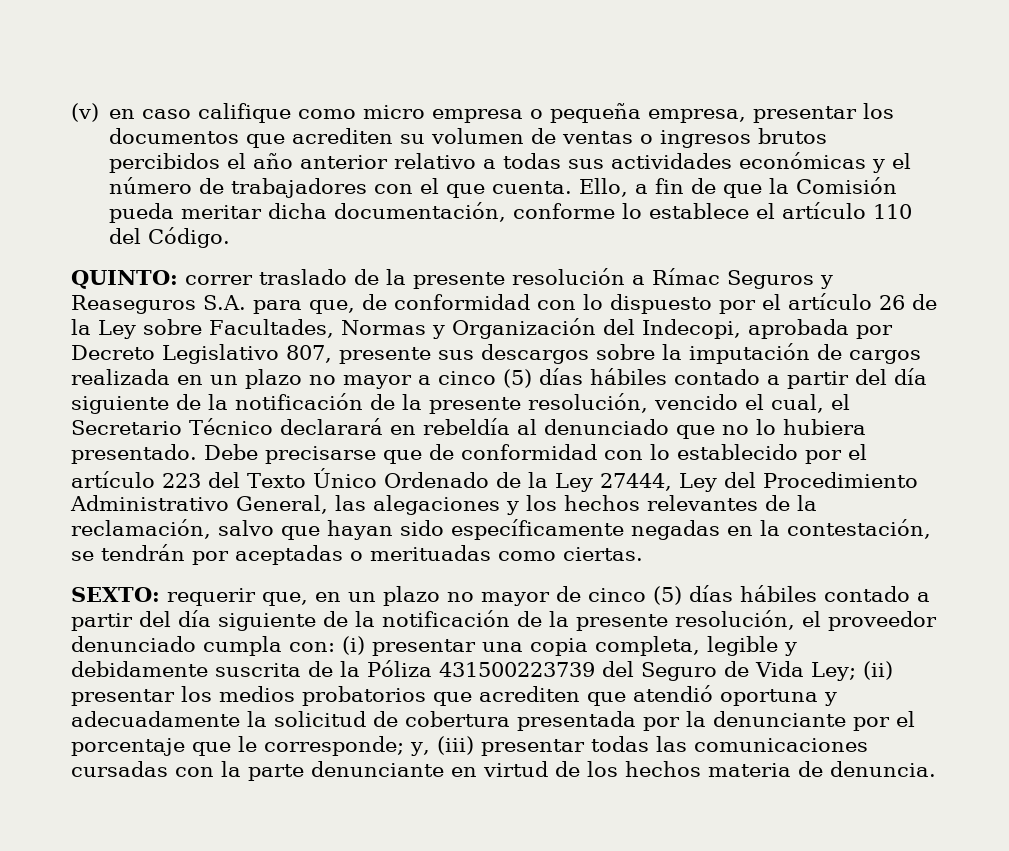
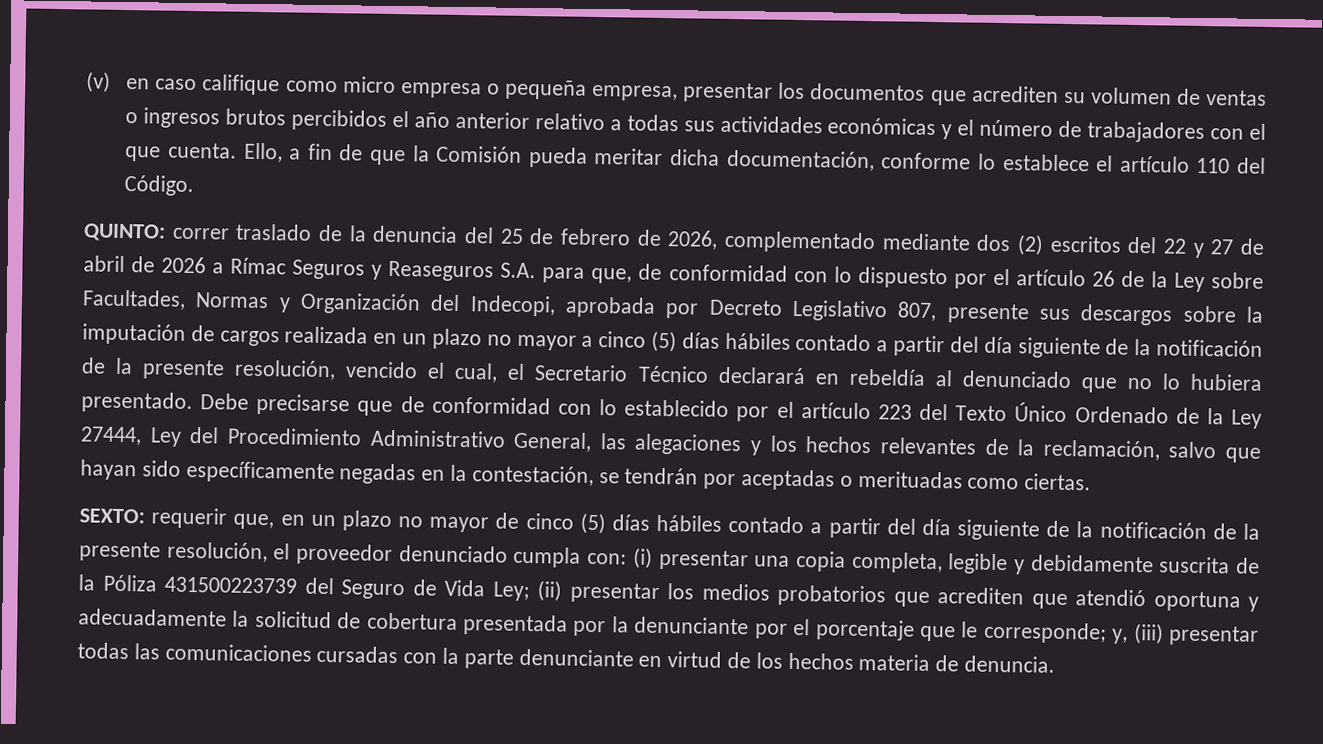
[413,268,625,289] presente resolución -> [372,225,1266,259] [83,255,207,274] denuncia del 25 de febrero de 2026, complementado mediante dos (2) escritos del 22 y 27 de abril de 2026

